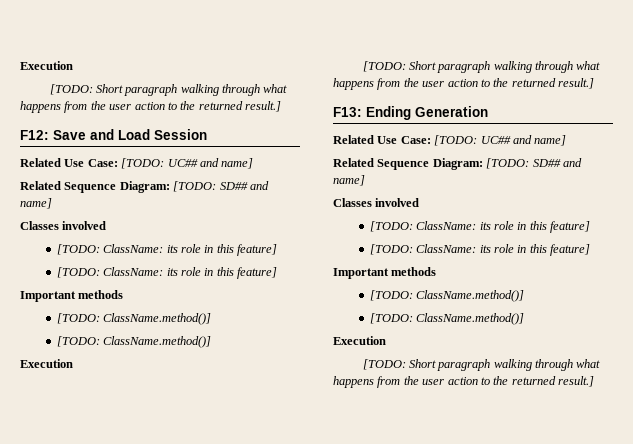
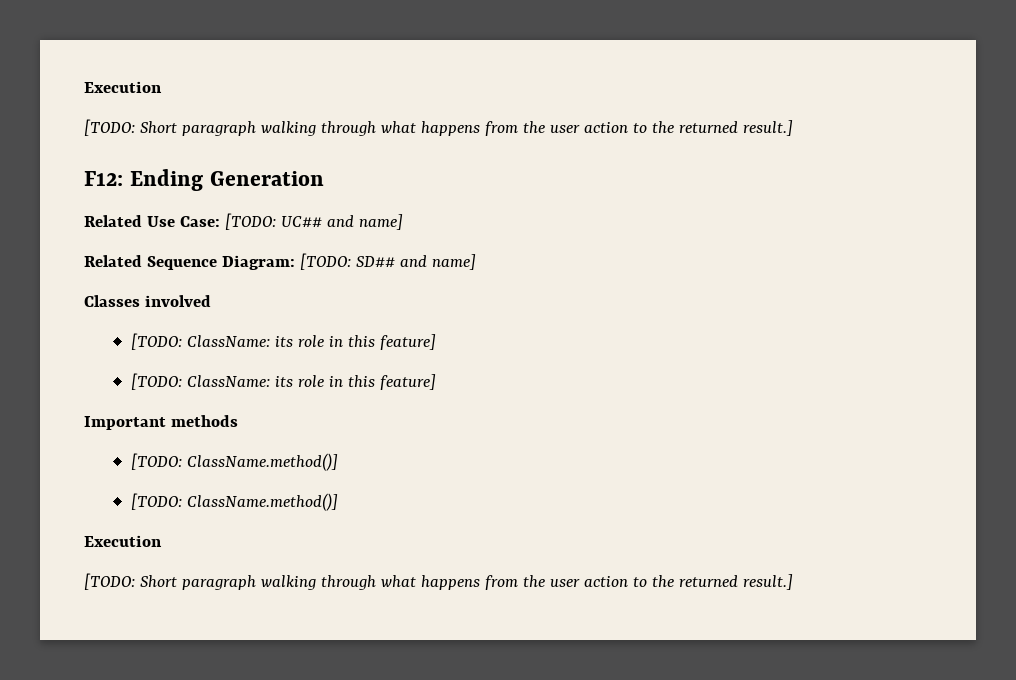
[53,129,207,140] [20,158,254,169] [20,181,269,193] [20,198,52,209] [20,221,107,230] [56,244,278,256] [56,267,278,279] [20,290,124,302] [56,313,212,325] [56,336,212,348] [20,359,73,368] [362,61,601,73] [333,78,594,90] [333,107,362,117] Save and Load Session // Related Use Case: [TODO: UC## and name] // Related Sequence Diagram: [TODO: SD## and name] // Classes involved // [TODO: ClassName: its role in this feature] // [TODO: ClassName: its role in this feature] // Important methods // [TODO: ClassName.method()] // [TODO: ClassName.method()] // Execution // [TODO: Short paragraph walking through what happens from the user action to the returned result.] // F13: -> (123, 178) none

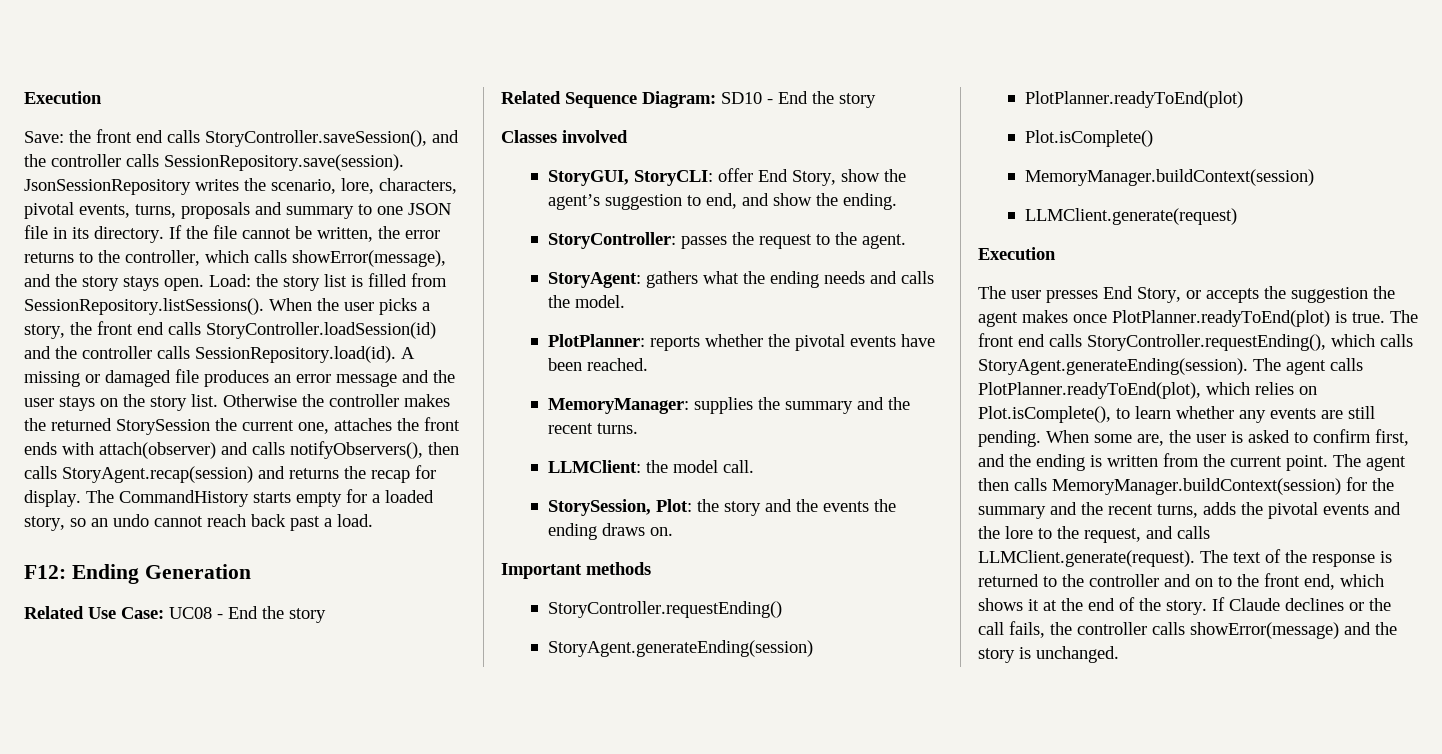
[84,81,162,93] [84,119,793,136] Execution // [TODO: Short paragraph walking through what happens from the user action to the returned result.] -> [24,91,102,104] [24,129,459,147] [24,154,404,171] [24,178,457,195] [24,202,451,219] [24,225,440,243] [24,250,446,267] [24,273,447,291] [24,298,430,315] [24,321,436,339] [24,346,415,363] [24,369,455,387] [24,394,450,411] [24,417,460,435] [24,441,459,459] [24,465,436,483] [24,489,434,507] [24,514,373,531] Execution // Save: the front end calls StoryController.saveSession(), and the controller calls SessionRepository.save(session). JsonSessionRepository writes the scenario, lore, characters, pivotal events, turns, proposals and summary to one JSON file in its directory. If the file cannot be written, the error returns to the controller, which calls showError(message), and the story stays open. Load: the story list is filled from SessionRepository.listSessions(). When the user picks a story, the front end calls StoryController.loadSession(id) and the controller calls SessionRepository.load(id). A missing or damaged file produces an error message and the user stays on the story list. Otherwise the controller makes the returned StorySession the current one, attaches the front ends with attach(observer) and calls notifyObservers(), then calls StoryAgent.recap(session) and returns the recap for display. The CommandHistory starts empty for a loaded story, so an undo cannot reach back past a load.
[224,213,403,230] [84,253,476,270] [84,295,211,307] [130,333,436,350] [130,373,436,390] [84,415,238,430] [130,453,338,471] [130,493,338,511] [84,535,162,547] [84,573,793,590] [TODO: UC## and name] // Related Sequence Diagram: [TODO: SD## and name] // Classes involved // [TODO: ClassName: its role in this feature] // [TODO: ClassName: its role in this feature] // Important methods // [TODO: ClassName.method()] // [TODO: ClassName.method()] // Execution // [TODO: Short paragraph walking through what happens from the user action to the returned result.] -> [169,606,326,623] [501,91,876,108] [501,130,628,143] [548,168,907,186] [548,193,898,210] [548,232,907,249] [548,271,935,288] [548,295,626,308] [548,334,936,351] [548,358,649,371] [548,397,911,414] [548,423,639,434] [548,460,755,473] [548,499,897,516] [548,523,674,540] [501,562,651,579] [548,601,783,618] [548,640,814,657] [1025,91,1244,108] [1025,130,1154,147] [1025,169,1315,186] [1025,208,1238,225] [978,247,1056,260] [978,286,1395,303] [978,310,1418,327] [978,333,1413,351] [978,358,1363,375] [978,382,1317,399] [978,406,1375,423] [978,429,1409,447] [978,453,1406,471] [978,477,1394,495] [978,502,1401,519] [978,526,1210,543] [978,549,1392,567] [978,573,1384,590] [978,597,1391,615] [978,621,1397,639] [978,646,1119,663] UC08 - End the story // Related Sequence Diagram: SD10 - End the story // Classes involved // StoryGUI, StoryCLI: offer End Story, show the agent’s suggestion to end, and show the ending. // StoryController: passes the request to the agent. // StoryAgent: gathers what the ending needs and calls the model. // PlotPlanner: reports whether the pivotal events have been reached. // MemoryManager: supplies the summary and the recent turns. // LLMClient: the model call. // StorySession, Plot: the story and the events the ending draws on. // Important methods // StoryController.requestEnding() // StoryAgent.generateEnding(session) // PlotPlanner.readyToEnd(plot) // Plot.isComplete() // MemoryManager.buildContext(session) // LLMClient.generate(request) // Execution // The user presses End Story, or accepts the suggestion the agent makes once PlotPlanner.readyToEnd(plot) is true. The front end calls StoryController.requestEnding(), which calls StoryAgent.generateEnding(session). The agent calls PlotPlanner.readyToEnd(plot), which relies on Plot.isComplete(), to learn whether any events are still pending. When some are, the user is asked to confirm first, and the ending is written from the current point. The agent then calls MemoryManager.buildContext(session) for the summary and the recent turns, adds the pivotal events and the lore to the request, and calls LLMClient.generate(request). The text of the response is returned to the controller and on to the front end, which shows it at the end of the story. If Claude declines or the call fails, the controller calls showError(message) and the story is unchanged.

